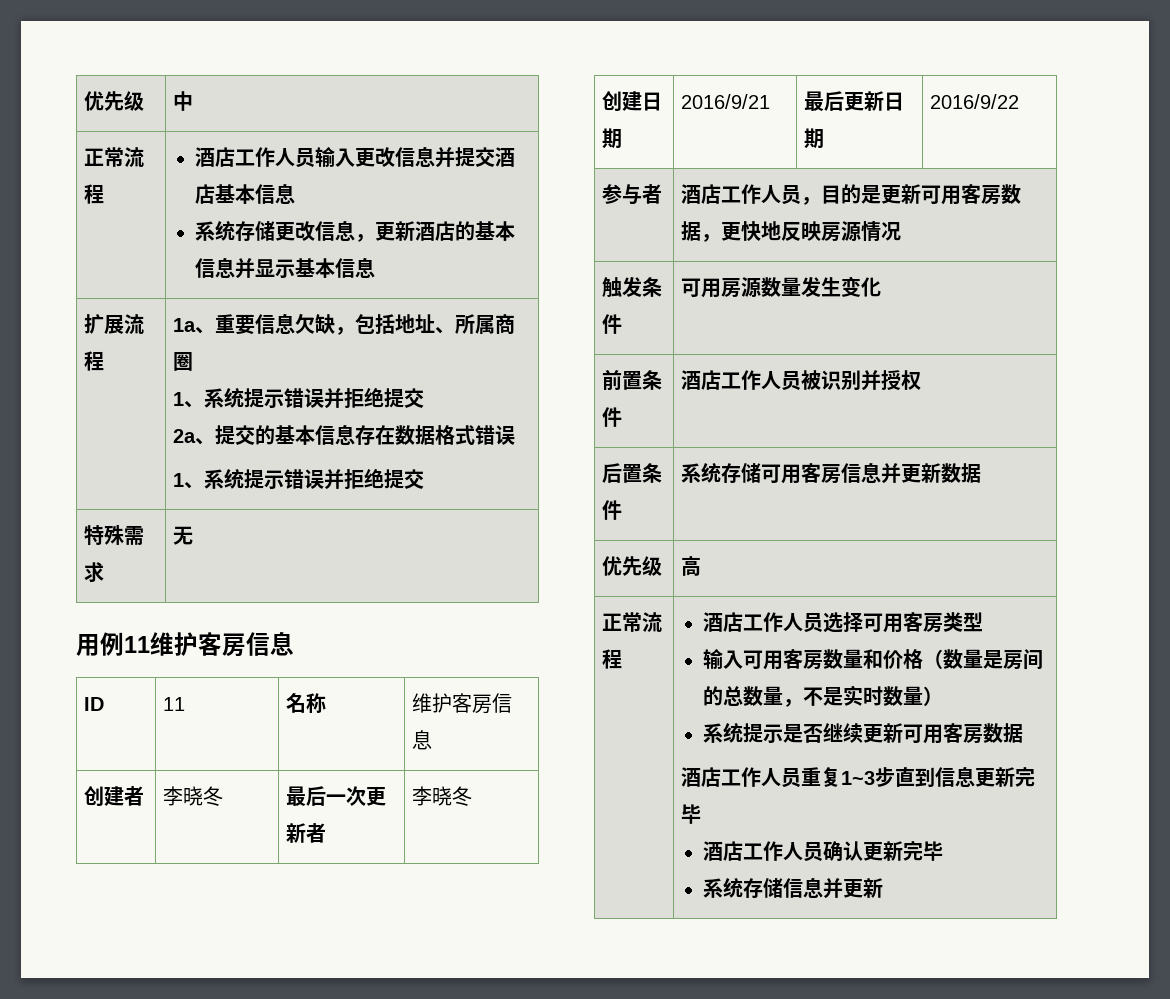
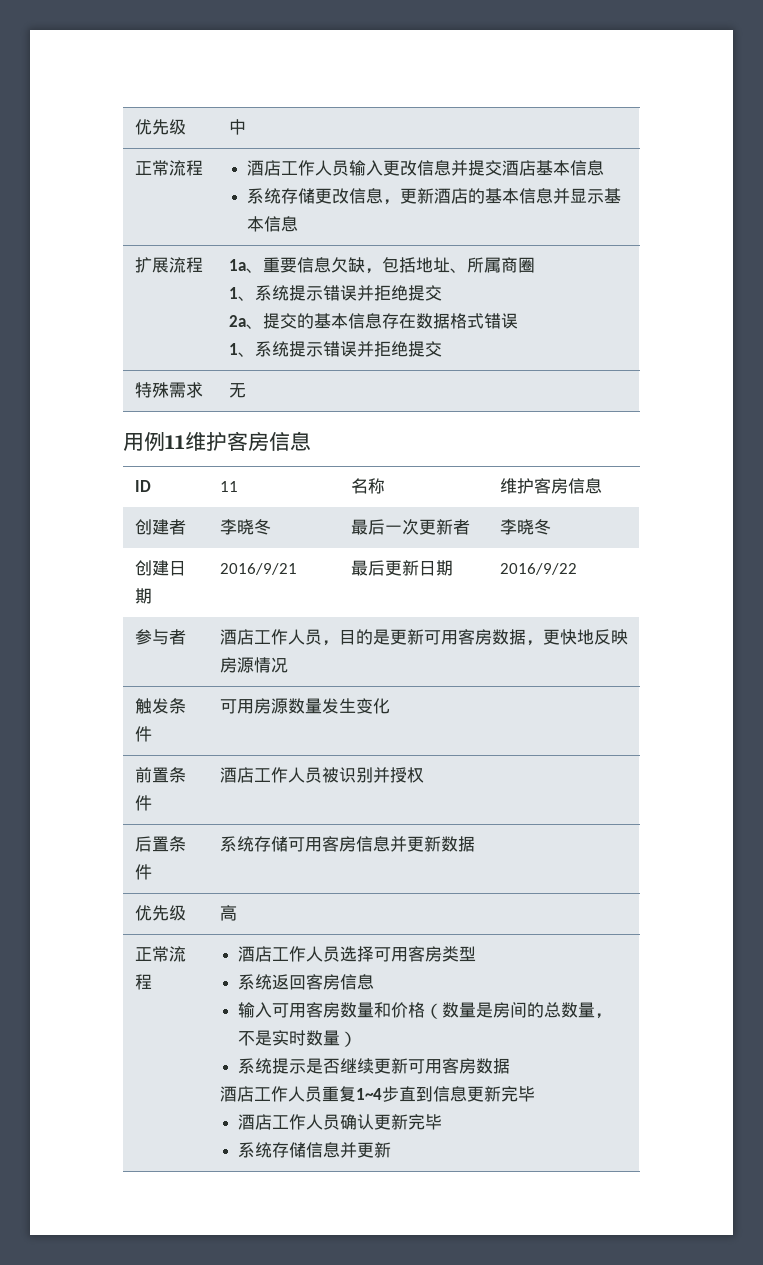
(984, 622) none -> [238,974,375,990] // 系统返回客房信息
[841,771,876,785] 1~3 -> [355,1088,382,1100] 1~4

